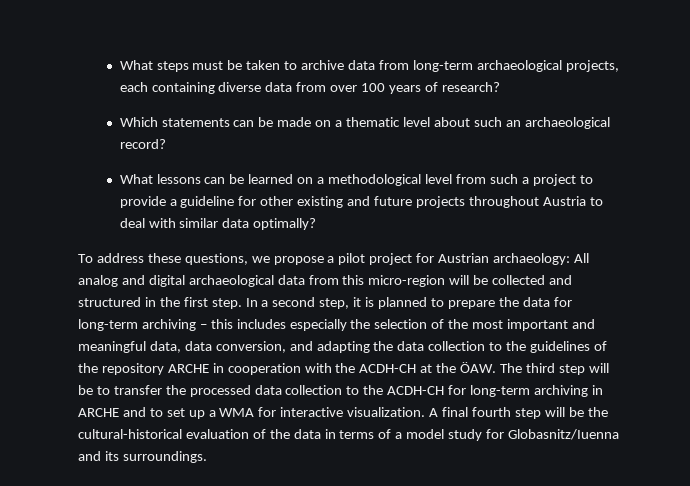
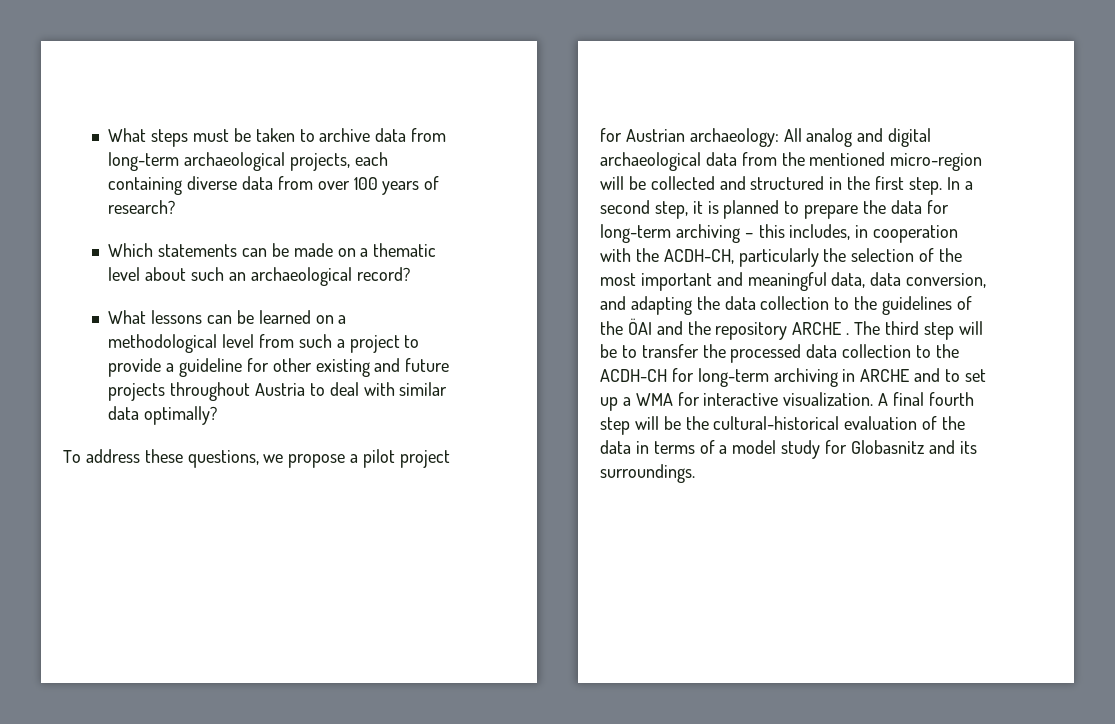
[342,275,365,285] this -> [781,152,886,166] the mentioned
[236,319,347,331] includes especially -> [789,224,959,243] [600,248,819,267] includes, in cooperation with the ACDH-CH, particularly
[101,362,497,375] repository ARCHE in cooperation with the ACDH-CH at the ÖAW. -> [627,318,850,340] ÖAI and the repository ARCHE .
[507,429,619,440] Globasnitz/Iuenna -> [850,440,924,454] Globasnitz

